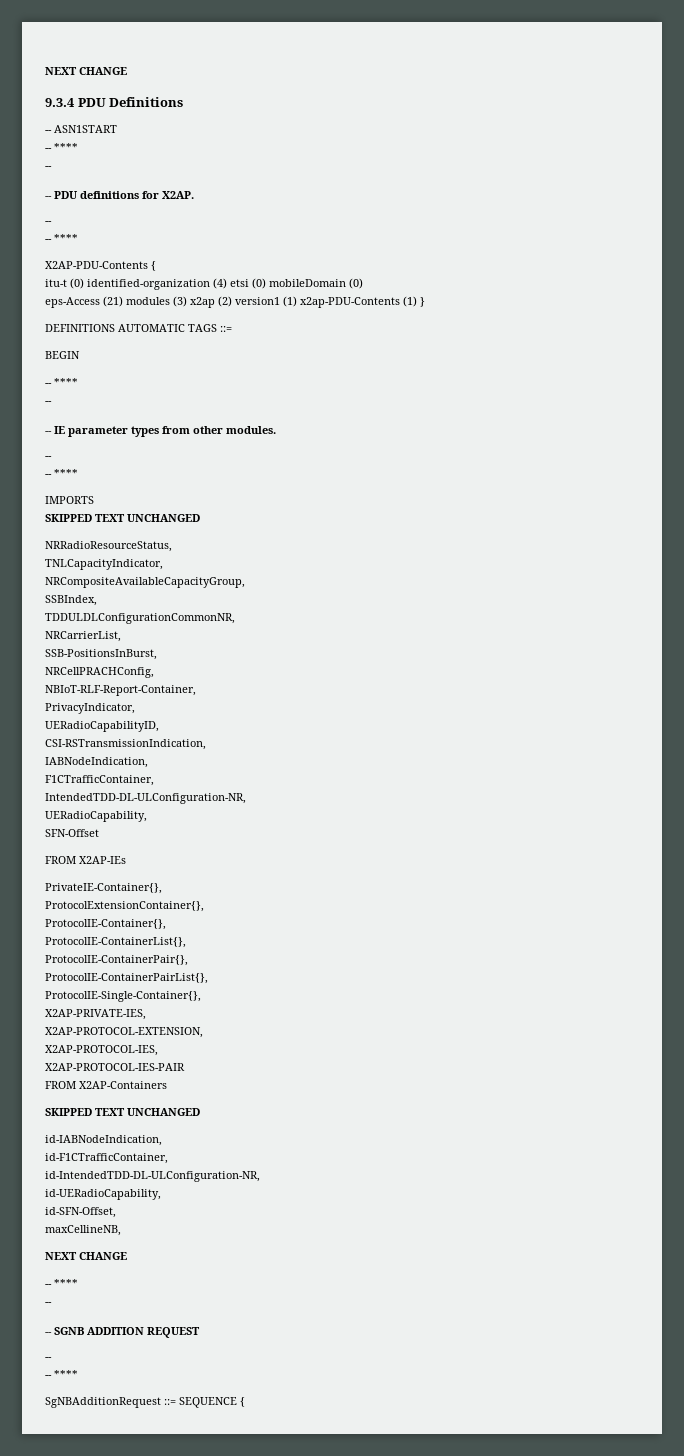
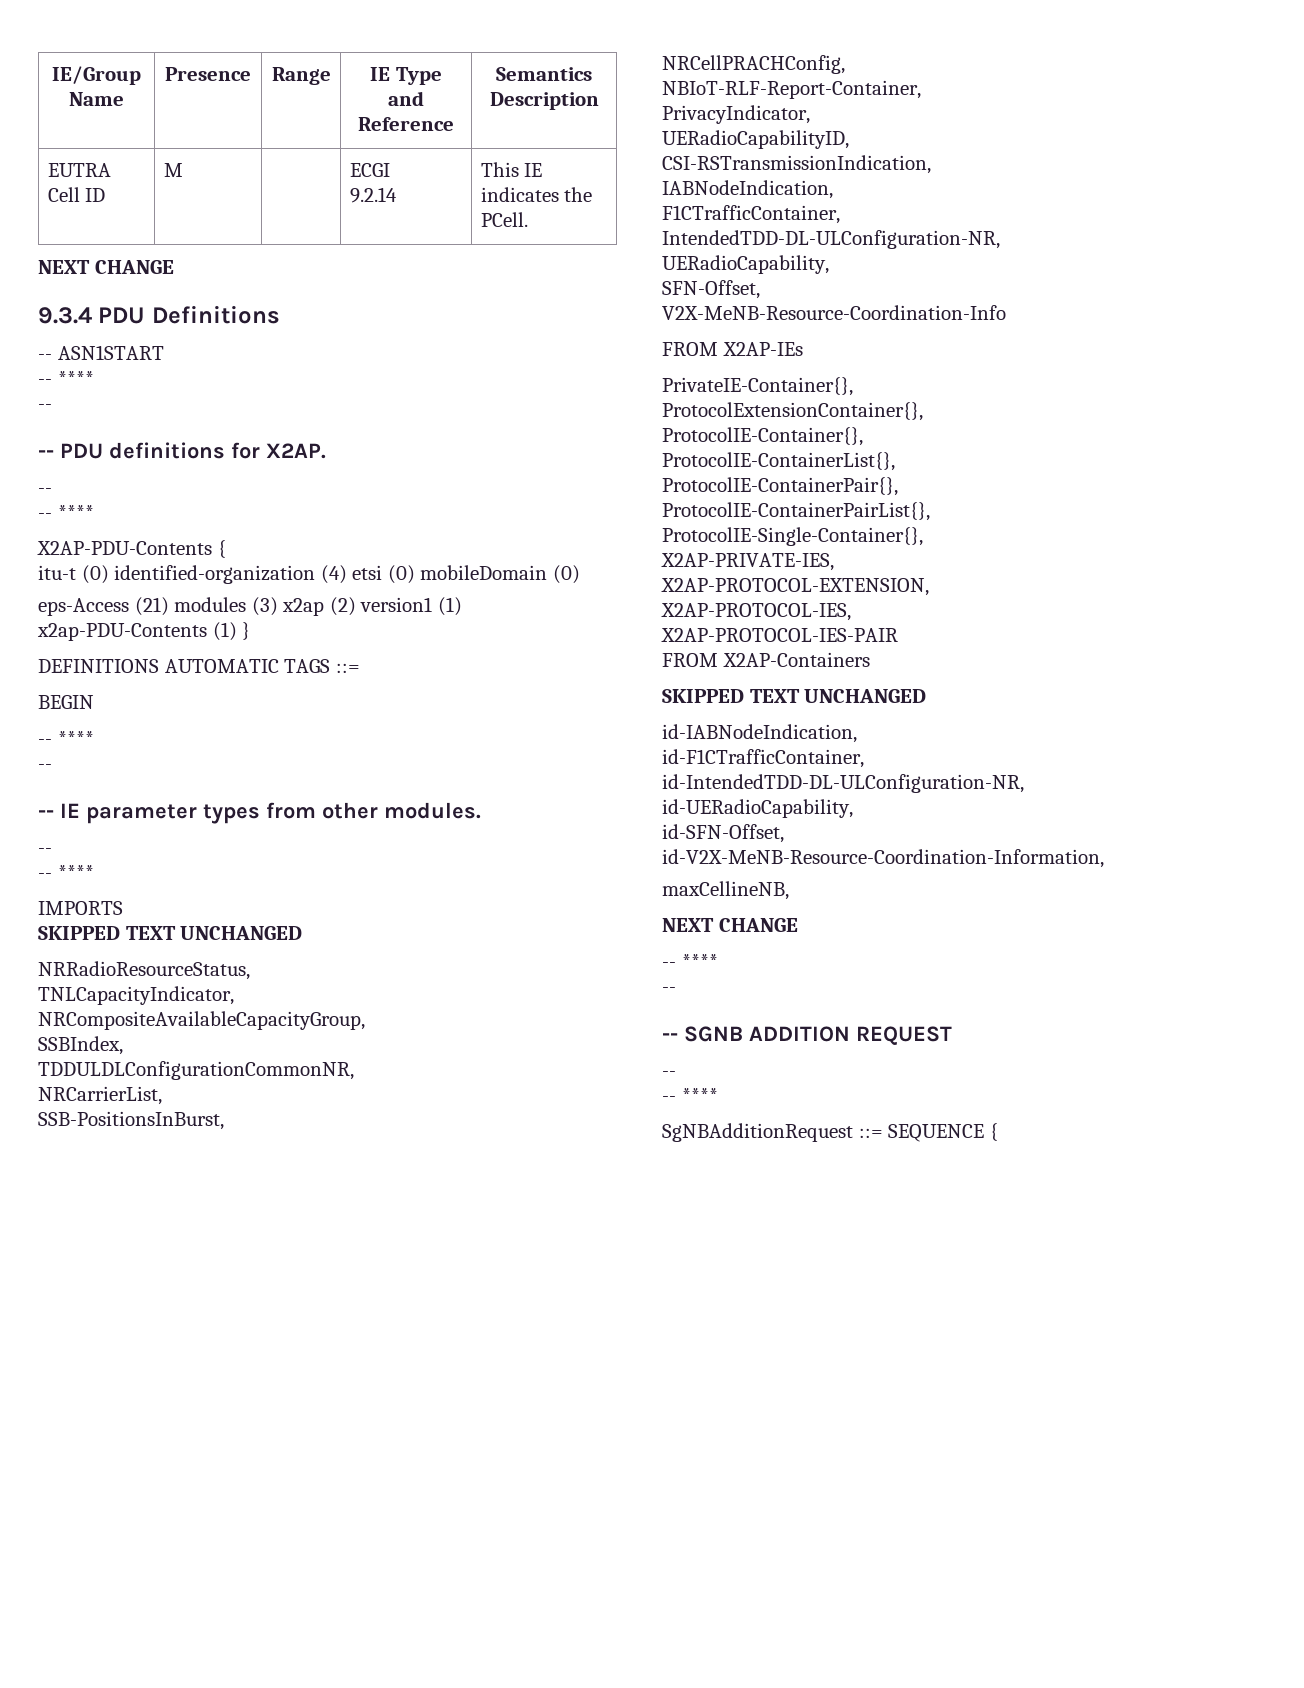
(45, 71) none -> [52,66,141,85] [69,92,124,106] [165,67,251,81] [271,67,331,85] [370,67,442,85] [388,91,424,106] [358,117,454,131] [496,67,592,81] [489,92,599,110] [47,163,111,177] [47,187,106,202] [163,163,183,177] [349,163,390,177] [349,187,397,203] [480,162,543,177] [480,187,593,202] [480,212,528,227] IE/Group Name | Presence | Range | IE Type and Reference | Semantics Description // EUTRA Cell ID | M | | ECGI // 9.2.14 | This IE indicates the PCell. //
[45,829,99,837] SFN-Offset -> [662,280,760,299] [662,305,1006,320] SFN-Offset, // V2X-MeNB-Resource-Coordination-Info
(116, 1212) none -> [662,849,1104,868] // id-V2X-MeNB-Resource-Coordination-Information,

